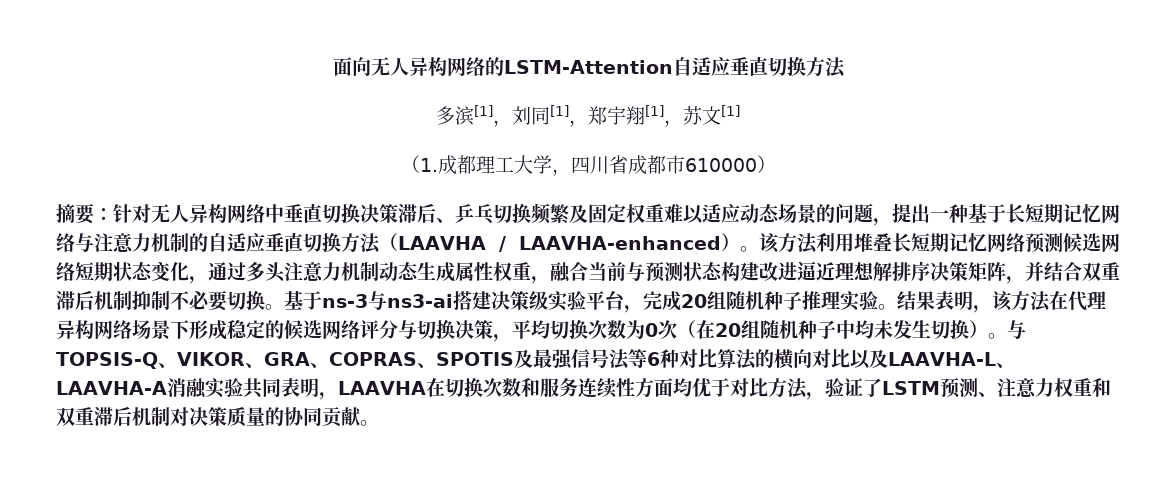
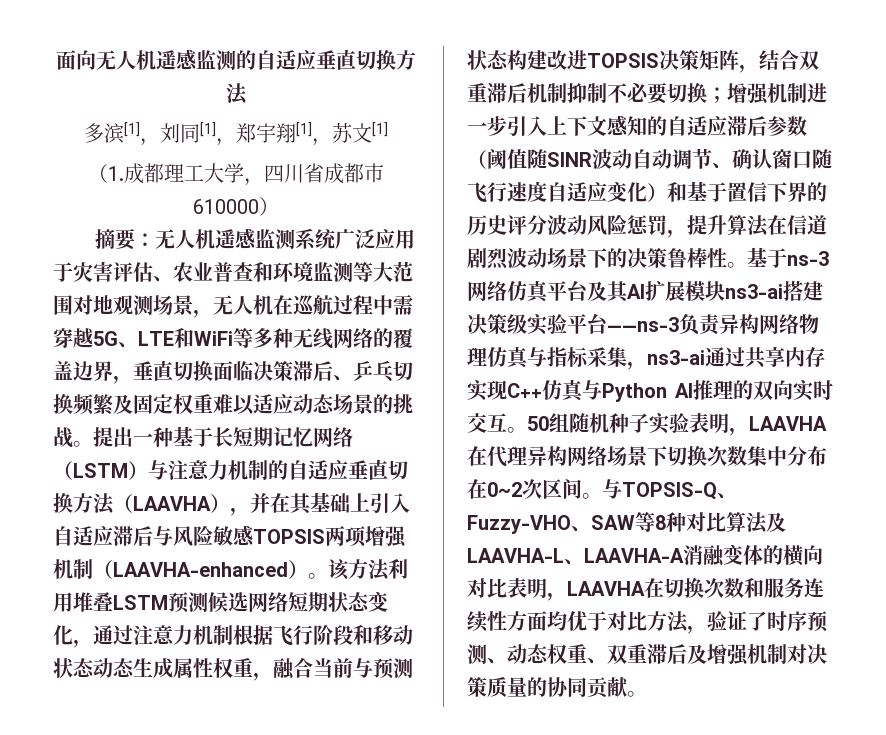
[408,57,673,76] 异构网络的LSTM-Attention -> [136,49,256,71] 机遥感监测的
[113,203,360,224] 针对无人异构网络中垂直切换 -> [155,228,416,250] [53,261,413,283] [53,294,413,318] [53,328,413,349] [53,360,253,384] 无人机遥感监测系统广泛应用于灾害评估、农业普查和环境监测等大范围对地观测场景，无人机在巡航过程中需穿越5G、LTE和WiFi等多种无线网络的覆盖边界，垂直切换面临
[835,203,892,226] 问题， -> [393,394,414,414] [53,427,93,448] 挑战。
(75, 242) none -> [53,461,148,480] （LSTM）
[499,236,506,252] / -> [210,492,410,516] [53,525,407,548] [53,559,113,579] ），并在其基础上引入自适应滞后与风险敏感TOPSIS两项增强机制（
[892,233,1025,253] 长短期记忆网络 -> [113,595,168,610] LSTM
[246,262,379,282] 多头注意力机制 -> [133,625,413,646] [53,658,95,678] 注意力机制根据飞行阶段和移动状态
[797,261,930,281] 逼近理想解排序 -> [587,53,659,68] TOPSIS
[1025,261,1044,281] 并 -> (759, 68) none
[265,291,387,310] 。基于ns-3与 -> [707,83,827,105] [467,115,807,137] [467,148,832,169] [467,181,827,203] [467,214,827,238] [467,247,829,270] [467,280,725,303] ；增强机制进一步引入上下文感知的自适应滞后参数（阈值随SINR波动自动调节、确认窗口随飞行速度自适应变化）和基于置信下界的历史评分波动风险惩罚，提升算法在信道剧烈波动场景下的决策鲁棒性。基于ns-3网络仿真平台及其AI扩展模块
[624,291,1051,313] ，完成20组随机种子推理实验。结果表明，该方法 -> [607,314,819,336] [467,346,825,370] [467,379,833,402] [467,413,827,436] ——ns-3负责异构网络物理仿真与指标采集，ns3-ai通过共享内存实现C++仿真与Python AI推理的双向实时交互。50组随机种子实验表明，LAAVHA
[189,319,1026,342] [56,349,871,370] 形成稳定的候选网络评分与切换决策，平均切换次数为0次（在20组随机种子中均未发生切换）。与TOPSIS-Q、VIKOR、GRA、COPRAS、SPOTIS及最强信号法等6种对比算法的横向对比以 -> [667,445,827,466] [467,479,737,500] [467,512,768,534] 切换次数集中分布在0~2次区间。与TOPSIS-Q、Fuzzy-VHO、SAW等8种对比算法
[204,378,281,398] 实验共同 -> [723,544,823,566] [467,578,507,598] 变体的横向对比
[881,378,1111,398] [56,407,132,426] LSTM预测、注意力权重和双重滞后 -> [767,611,828,632] [467,644,749,666] 时序预测、动态权重、双重滞后及增强

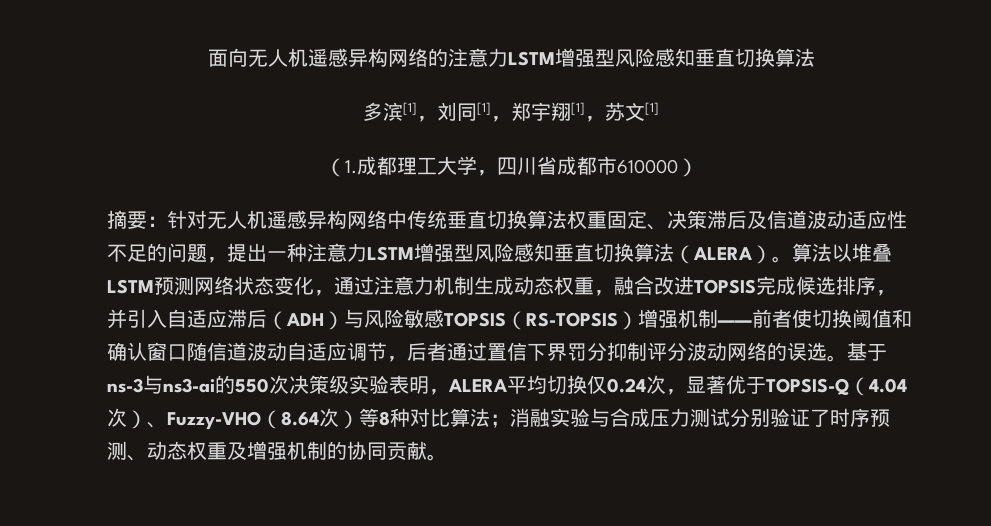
[196,49,416,70] 监测的自适应垂直切换方 -> [347,48,795,67] 异构网络的注意力LSTM增强型风险感知垂直切换算
[155,228,416,250] [53,261,413,283] [53,294,413,318] [53,328,413,349] [53,360,413,384] [53,393,414,415] [53,426,353,448] [53,459,408,480] [53,492,410,516] [53,525,407,548] [53,558,408,581] [53,592,328,613] 无人机遥感监测系统广泛应用于灾害评估、农业普查和环境监测等大范围对地观测场景，无人机在巡航过程中需穿越5G、LTE和WiFi等多种无线网络的覆盖边界，垂直切换面临决策滞后、乒乓切换频繁及固定权重难以适应动态场景的挑战。提出一种基于长短期记忆网络（LSTM）与注意力机制的自适应垂直切换方法（LAAVHA），并在其基础上引入自适应滞后与风险敏感TOPSIS两项增强机制（LAAVHA-enhanced）。该方法利用堆叠LSTM预测候选网络短期 -> [167,210,907,230] [107,243,892,264] [107,276,234,295] 针对无人机遥感异构网络中传统垂直切换算法权重固定、决策滞后及信道波动适应性不足的问题，提出一种注意力LSTM增强型风险感知垂直切换算法（ALERA）。算法以堆叠LSTM预测网络
[233,625,413,646] [53,658,413,681] [467,50,819,73] [467,82,827,105] [467,115,807,137] [467,148,832,169] [467,181,827,203] [467,214,827,238] [467,247,829,270] [467,280,823,303] [467,314,819,336] [467,346,825,370] [467,379,833,402] [467,413,827,436] [467,445,827,467] [467,479,737,500] [467,512,786,534] [467,544,823,567] [467,577,824,601] [467,611,707,634] 根据飞行阶段和移动状态动态生成属性权重，融合当前与预测状态构建改进TOPSIS决策矩阵，结合双重滞后机制抑制不必要切换；增强机制进一步引入上下文感知的自适应滞后参数（阈值随SINR波动自动调节、确认窗口随飞行速度自适应变化）和基于置信下界的历史评分波动风险惩罚，提升算法在信道剧烈波动场景下的决策鲁棒性。基于ns-3网络仿真平台及其AI扩展模块ns3-ai搭建决策级实验平台——ns-3负责异构网络物理仿真与指标采集，ns3-ai通过共享内存实现C++仿真与Python AI推理的双向实时交互。50组随机种子实验表明，LAAVHA在代理异构网络场景下切换次数集中分布在0~2次区间。与TOPSIS-Q、Fuzzy-VHO、SAW等8种对比算法及LAAVHA-L、LAAVHA-A消融变体的横向对比表明，LAAVHA在切换次数和服务连续性方面均优于对比方法， -> [474,276,896,296] [107,309,912,330] [107,342,887,362] [107,375,907,396] [107,408,770,430] 生成动态权重，融合改进TOPSIS完成候选排序，并引入自适应滞后（ADH）与风险敏感TOPSIS（RS-TOPSIS）增强机制——前者使切换阈值和确认窗口随信道波动自适应调节，后者通过置信下界罚分抑制评分波动网络的误选。基于ns-3与ns3-ai的550次决策级实验表明，ALERA平均切换仅0.24次，显著优于TOPSIS-Q（4.04次）、Fuzzy-VHO（8.64次）等8种对比算法；消融实验与合成压力测试分别
[587,644,827,666] [467,677,527,697] 、双重滞后及增强机制对决策质量 -> [227,441,327,460] 及增强机制

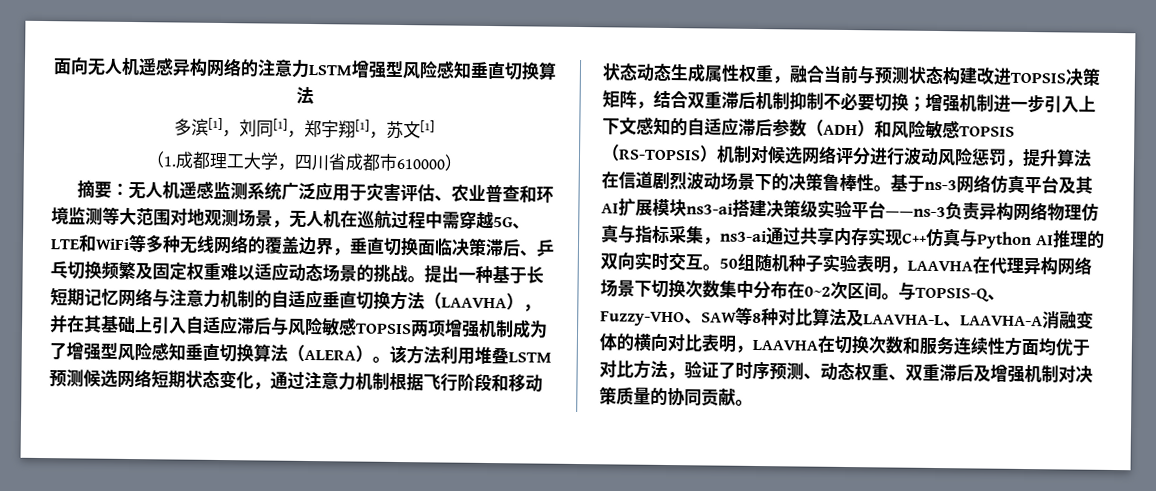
[167,210,907,230] [107,243,414,263] 针对无人机遥感异构网络中传统垂直切换算法权重固定、决策滞后及信道波动适应性不足的问题，提出一种注意力LSTM -> [128,180,555,204] [51,206,530,230] [50,233,555,257] [50,260,544,284] [50,288,541,312] [49,314,548,339] [49,342,67,360] 无人机遥感监测系统广泛应用于灾害评估、农业普查和环境监测等大范围对地观测场景，无人机在巡航过程中需穿越5G、LTE和WiFi等多种无线网络的覆盖边界，垂直切换面临决策滞后、乒乓切换频繁及固定权重难以适应动态场景的挑战。提出一种基于长短期记忆网络与注意力机制的自适应垂直切换方法（LAAVHA），并在其基础上引入自适应滞后与风险敏感TOPSIS两项增强机制成为了
[792,243,852,262] 算法以 -> [389,344,475,365] 该方法利用
[194,276,234,295] 网络 -> [83,369,186,388] 候选网络短期
[474,276,896,296] [107,309,267,329] 生成动态权重，融合改进TOPSIS完成候选排序，并引入自适应滞后 -> [389,372,543,393] [602,62,1101,86] [602,89,1096,114] [602,116,807,137] 根据飞行阶段和移动状态动态生成属性权重，融合当前与预测状态构建改进TOPSIS决策矩阵，结合双重滞后机制抑制不必要切换；增强机制进一步引入上下文感知的自适应滞后参数
[344,309,364,328] 与 -> [874,120,892,138] 和
[638,309,912,328] [107,342,887,362] [107,375,907,396] [107,408,770,430] 增强机制——前者使切换阈值和确认窗口随信道波动自适应调节，后者通过置信下界罚分抑制评分波动网络的误选。基于ns-3与ns3-ai的550次决策级实验表明，ALERA平均切换仅0.24次，显著优于TOPSIS-Q（4.04次）、Fuzzy-VHO（8.64次）等8种对比算法；消融实验与合成压力测试分别 -> [716,145,1092,167] [601,171,1093,194] [601,198,1099,222] [601,224,1105,250] [600,251,1092,276] [600,279,1005,302] [600,306,1094,329] [599,333,1090,357] [599,359,685,380] 机制对候选网络评分进行波动风险惩罚，提升算法在信道剧烈波动场景下的决策鲁棒性。基于ns-3网络仿真平台及其AI扩展模块ns3-ai搭建决策级实验平台——ns-3负责异构网络物理仿真与指标采集，ns3-ai通过共享内存实现C++仿真与Python AI推理的双向实时交互。50组随机种子实验表明，LAAVHA在代理异构网络场景下切换次数集中分布在0~2次区间。与TOPSIS-Q、Fuzzy-VHO、SAW等8种对比算法及LAAVHA-L、LAAVHA-A消融变体的横向对比表明，LAAVHA在切换次数和服务连续性方面均优于对比方法，
[227,441,327,460] 及增强机制 -> [888,363,1093,384] [599,386,651,405] 、双重滞后及增强机制对决策质量

